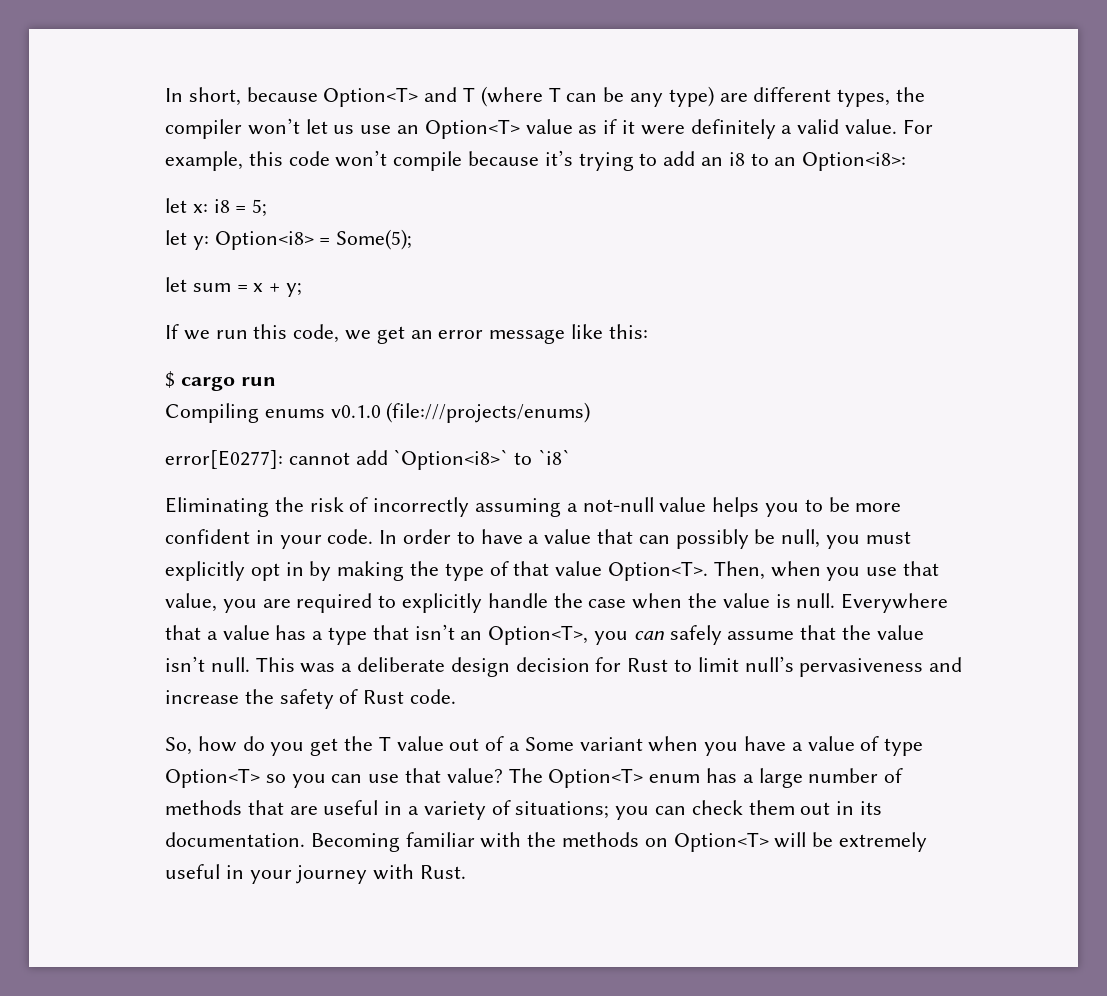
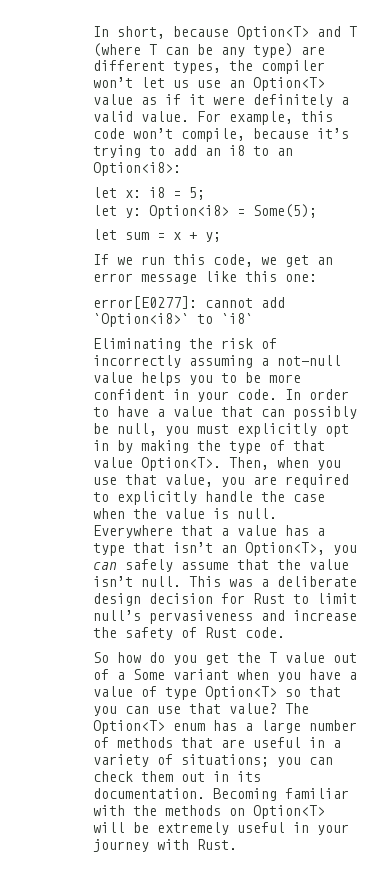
[393,151,463,171] compile -> [180,128,245,142] compile,
[608,324,648,339] [164,371,276,391] [164,402,591,423] this: // $ cargo run // Compiling enums v0.1.0 (file:///projects/enums) -> [244,271,317,282] this one:
[164,737,192,755] So, -> [92,652,109,663] So
(286, 778) none -> [308,686,341,697] that

